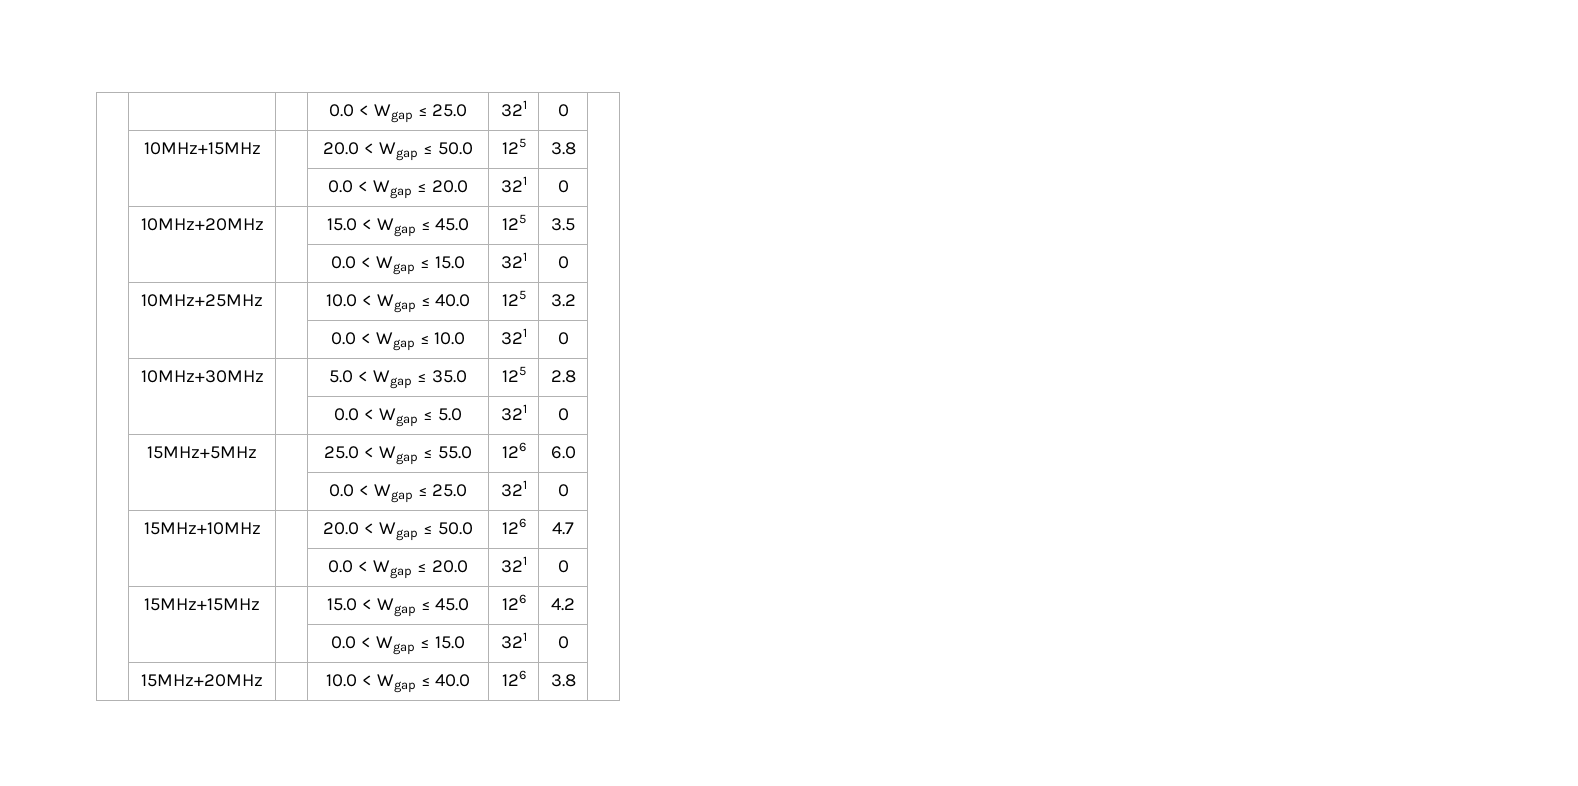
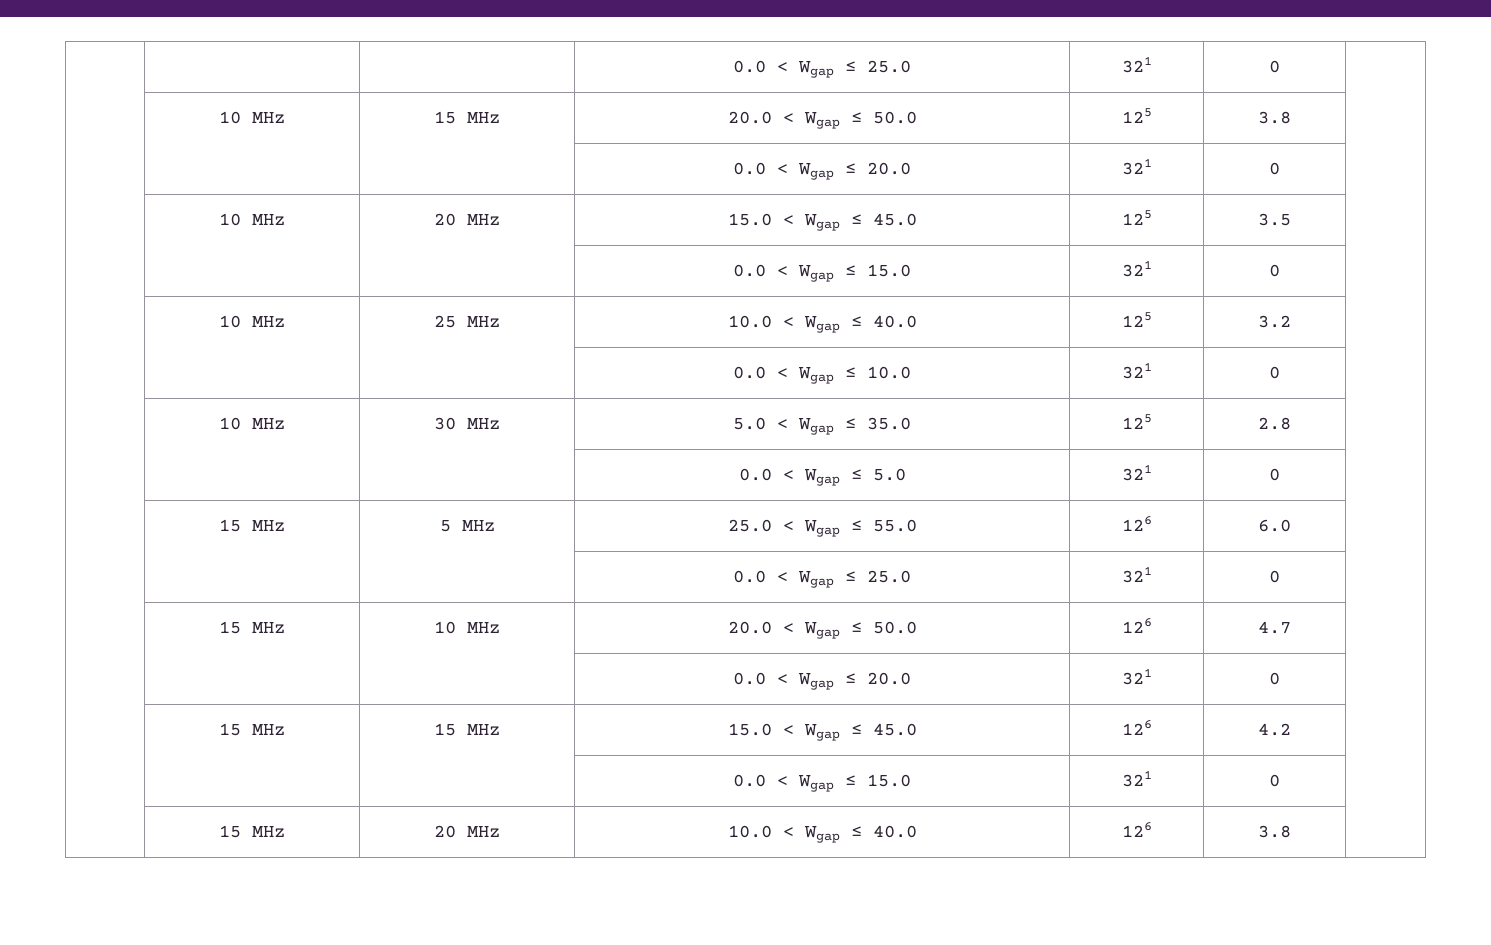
[328,104,468,123] [500,100,527,117] [557,104,569,117] [143,142,261,155] | | | 0.0 < Wgap ≤ 25.0 | 321 | 0 | // | 10MHz+15MHz | -> [733,60,911,78] [1121,56,1152,73] [1269,60,1280,73] [219,111,285,124] [434,111,500,124] | | | 0.0 < Wgap ≤ 25.0 | 321 | 0 | // | 10 MHz | 15 MHz
[140,218,264,231] 10MHz+20MHz | -> [219,213,285,226] [434,213,500,226] 10 MHz | 20 MHz
[141,294,263,307] 10MHz+25MHz | -> [219,315,285,328] [434,315,500,328] 10 MHz | 25 MHz
[140,370,264,383] 10MHz+30MHz | -> [219,417,285,430] [434,417,500,430] 10 MHz | 30 MHz
[147,446,257,459] 15MHz+5MHz | -> [219,519,285,532] [439,520,495,532] 15 MHz | 5 MHz
[143,522,261,535] 15MHz+10MHz | -> [219,621,285,634] [434,621,500,634] 15 MHz | 10 MHz
[144,598,260,611] 15MHz+15MHz | -> [219,723,285,736] [434,723,500,736] 15 MHz | 15 MHz
[141,674,263,687] 15MHz+20MHz | -> [219,825,285,838] [434,825,500,838] 15 MHz | 20 MHz

